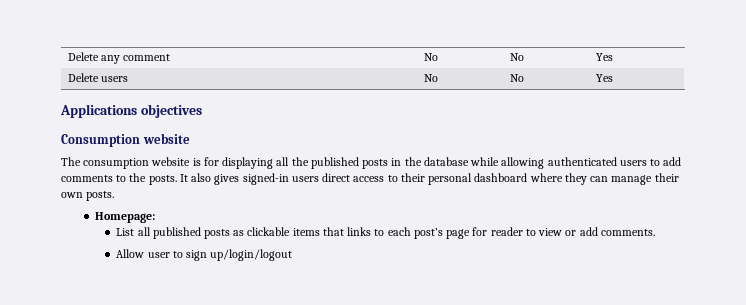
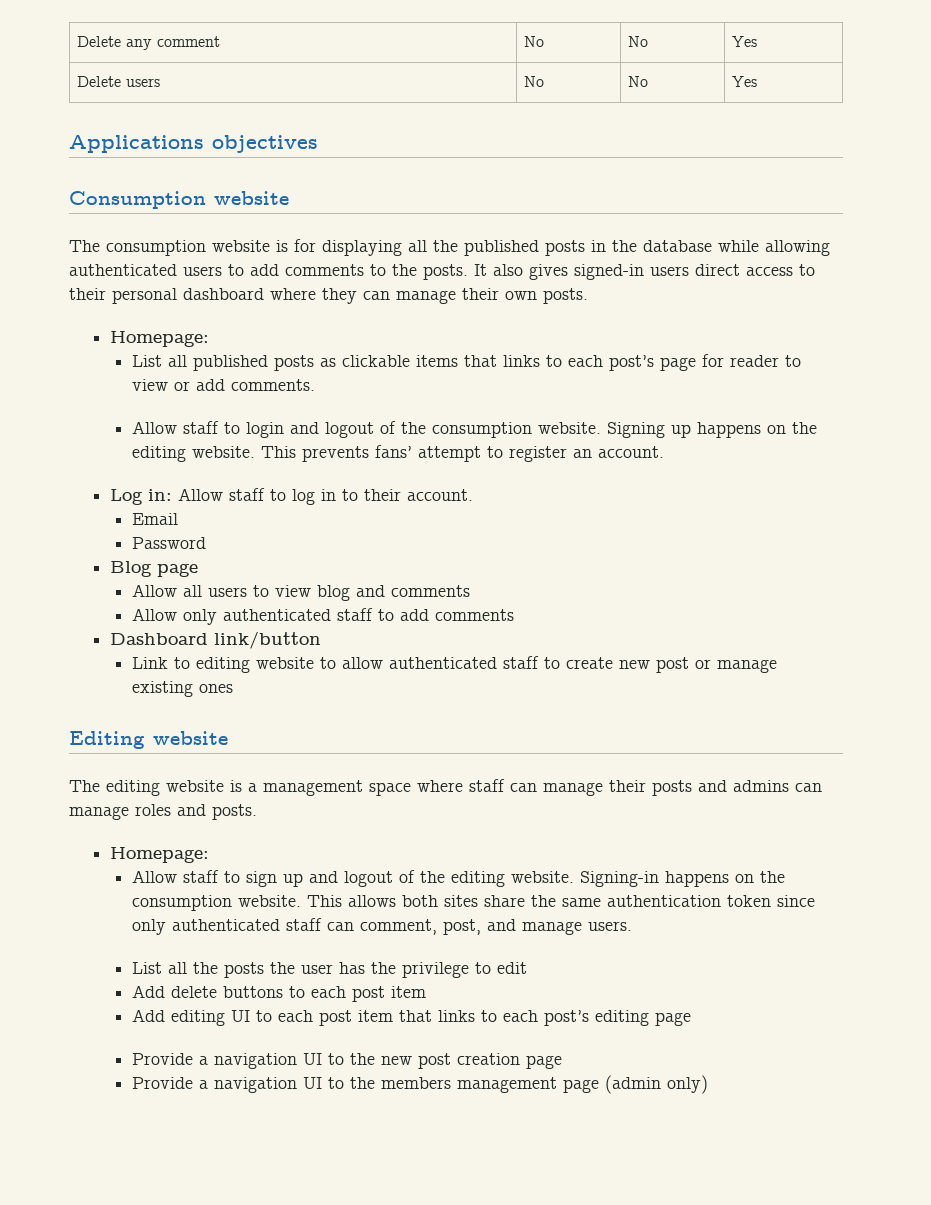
[147,249,293,261] user to sign up/login/logout -> [183,421,818,438] [132,445,665,462] [110,488,474,505] [132,513,179,525] [132,537,207,549] [110,561,199,577] [132,584,471,601] [132,608,515,625] [110,631,322,649] [132,656,778,673] [132,681,234,697] [69,731,228,749] [69,779,822,796] [69,804,257,820] [110,847,210,863] [132,870,786,887] [132,895,816,911] [132,918,633,935] [132,962,528,978] [132,985,427,1002] [132,1009,692,1026] [132,1053,563,1069] [132,1075,709,1094] staff to login and logout of the consumption website. Signing up happens on the editing website. This prevents fans’ attempt to register an account. // Log in: Allow staff to log in to their account. // Email // Password // Blog page // Allow all users to view blog and comments // Allow only authenticated staff to add comments // Dashboard link/button // Link to editing website to allow authenticated staff to create new post or manage existing ones // Editing website // The editing website is a management space where staff can manage their posts and admins can manage roles and posts. // Homepage: // Allow staff to sign up and logout of the editing website. Signing-in happens on the consumption website. This allows both sites share the same authentication token since only authenticated staff can comment, post, and manage users. // List all the posts the user has the privilege to edit // Add delete buttons to each post item // Add editing UI to each post item that links to each post’s editing page // Provide a navigation UI to the new post creation page // Provide a navigation UI to the members management page (admin only)

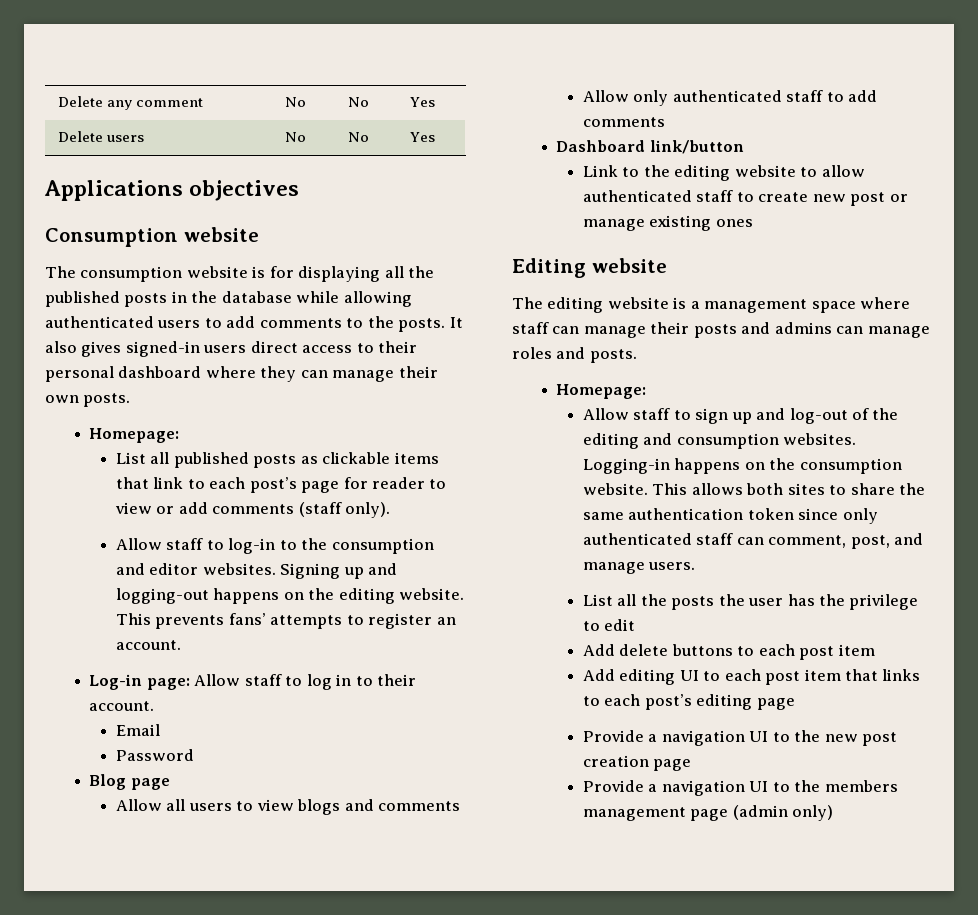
[503,355,541,367] links -> [153,477,184,489] link
[231,379,316,391] [132,421,692,438] comments. // Allow staff to login and logout of the consumption website. Signing up -> [212,502,391,518] [115,538,434,554] [115,563,398,579] [115,588,209,604] comments (staff only). // Allow staff to log-in to the consumption and editor websites. Signing up and logging-out
[418,446,482,462] attempt -> [270,615,343,629] attempts
[110,489,173,505] Log in: -> [89,674,190,690] Log-in page:
[317,585,351,601] blog -> [297,799,341,815] blogs
(191, 663) none -> [643,165,670,177] the
[344,871,394,887] logout -> [789,408,848,424] log-out
[511,871,660,887] website. Signing-in -> [643,433,857,449] [582,458,670,474] and consumption websites. Logging-in
(479, 901) none -> [829,485,847,495] to

